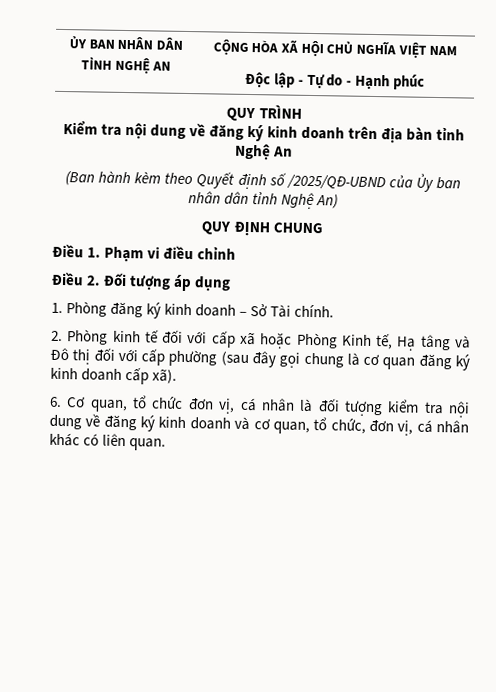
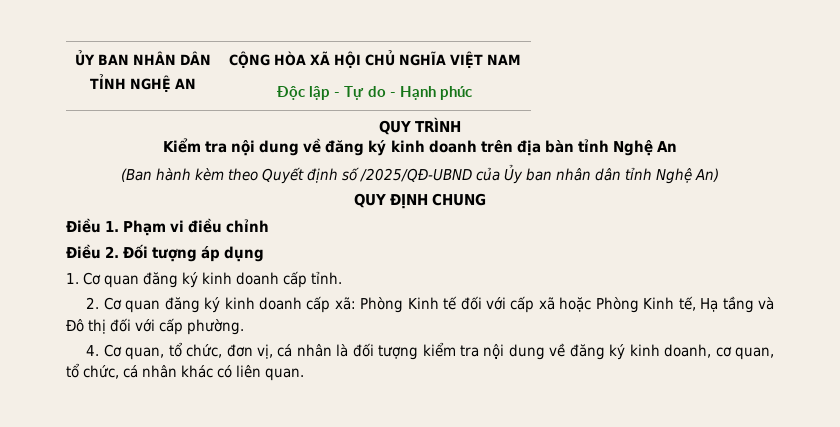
[66,301,335,319] [51,329,141,345] Phòng đăng ký kinh doanh – Sở Tài chính. // 2. Phòng kinh -> [83,271,343,288] [86,296,439,313] Cơ quan đăng ký kinh doanh cấp tỉnh. // 2. Cơ quan đăng ký kinh doanh cấp xã: Phòng Kinh
[419,334,451,351] tâng -> [722,296,754,313] tầng
[168,349,470,371] [50,367,178,385] [49,396,62,408] phường (sau đây gọi chung là cơ quan đăng ký kinh doanh cấp xã). // 6. -> [187,319,245,335] [86,345,100,356] phường. // 4.
[151,396,184,409] chức -> [186,344,223,358] chức,
[189,416,251,431] doanh và -> [664,344,712,358] doanh,
[368,419,414,436] đơn vị, -> (120, 372) none

